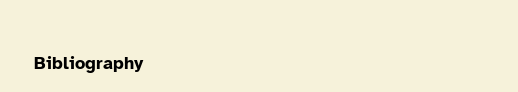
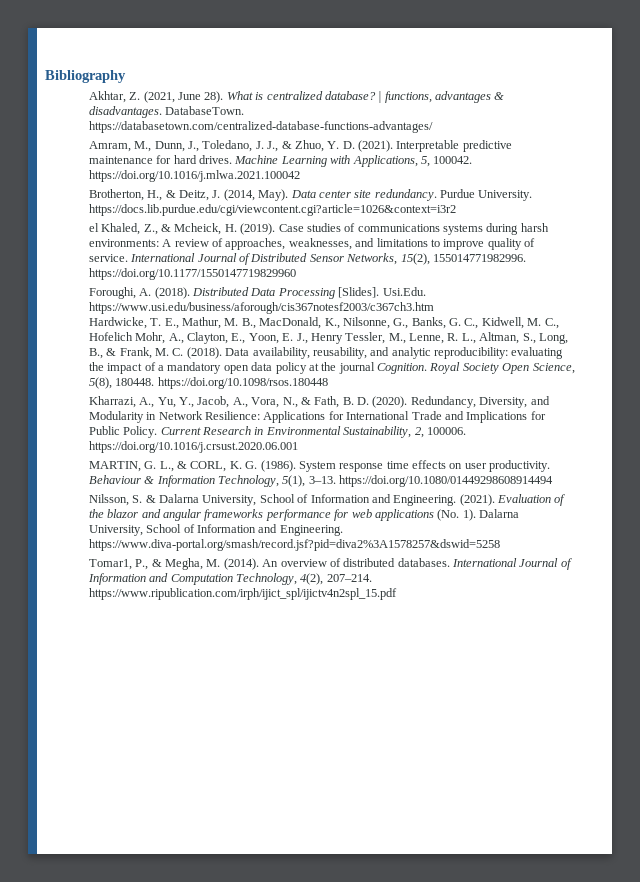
(144, 64) none -> [88,91,505,103] [88,106,245,118] [88,121,433,133] [88,140,512,152] [88,155,473,167] [88,170,300,182] [88,189,533,201] [88,204,456,216] [88,223,549,235] [88,238,536,250] [88,253,526,265] [88,268,296,280] [88,287,426,299] [88,302,434,314] [88,317,559,329] [88,332,568,344] [88,347,564,359] [88,362,575,374] [88,377,328,389] [88,396,550,408] [88,411,546,423] [88,426,466,438] [88,441,298,453] [88,460,551,472] [88,475,554,487] [88,494,566,506] [88,509,520,521] [88,524,343,536] [88,539,500,551] [88,558,572,570] [87,573,372,585] [88,588,397,600] // Akhtar, Z. (2021, June 28). What is centralized database? | functions, advantages & disadvantages. DatabaseTown. https://databasetown.com/centralized-database-functions-advantages/ // Amram, M., Dunn, J., Toledano, J. J., & Zhuo, Y. D. (2021). Interpretable predictive maintenance for hard drives. Machine Learning with Applications, 5, 100042. https://doi.org/10.1016/j.mlwa.2021.100042 // Brotherton, H., & Deitz, J. (2014, May). Data center site redundancy. Purdue University. https://docs.lib.purdue.edu/cgi/viewcontent.cgi?article=1026&context=i3r2 // el Khaled, Z., & Mcheick, H. (2019). Case studies of communications systems during harsh environments: A review of approaches, weaknesses, and limitations to improve quality of service. International Journal of Distributed Sensor Networks, 15(2), 155014771982996. https://doi.org/10.1177/1550147719829960 // Foroughi, A. (2018). Distributed Data Processing [Slides]. Usi.Edu. https://www.usi.edu/business/aforough/cis367notesf2003/c367ch3.htm // Hardwicke, T. E., Mathur, M. B., MacDonald, K., Nilsonne, G., Banks, G. C., Kidwell, M. C., Hofelich Mohr, A., Clayton, E., Yoon, E. J., Henry Tessler, M., Lenne, R. L., Altman, S., Long, B., & Frank, M. C. (2018). Data availability, reusability, and analytic reproducibility: evaluating the impact of a mandatory open data policy at the journal Cognition. Royal Society Open Science, 5(8), 180448. https://doi.org/10.1098/rsos.180448 // Kharrazi, A., Yu, Y., Jacob, A., Vora, N., & Fath, B. D. (2020). Redundancy, Diversity, and Modularity in Network Resilience: Applications for International Trade and Implications for Public Policy. Current Research in Environmental Sustainability, 2, 100006. https://doi.org/10.1016/j.crsust.2020.06.001 // MARTIN, G. L., & CORL, K. G. (1986). System response time effects on user productivity. Behaviour & Information Technology, 5(1), 3–13. https://doi.org/10.1080/01449298608914494 // Nilsson, S. & Dalarna University, School of Information and Engineering. (2021). Evaluation of the blazor and angular frameworks performance for web applications (No. 1). Dalarna University, School of Information and Engineering. https://www.diva-portal.org/smash/record.jsf?pid=diva2%3A1578257&dswid=5258 // Tomar1, P., & Megha, M. (2014). An overview of distributed databases. International Journal of Information and Computation Technology, 4(2), 207–214. https://www.ripublication.com/irph/ijict_spl/ijictv4n2spl_15.pdf

